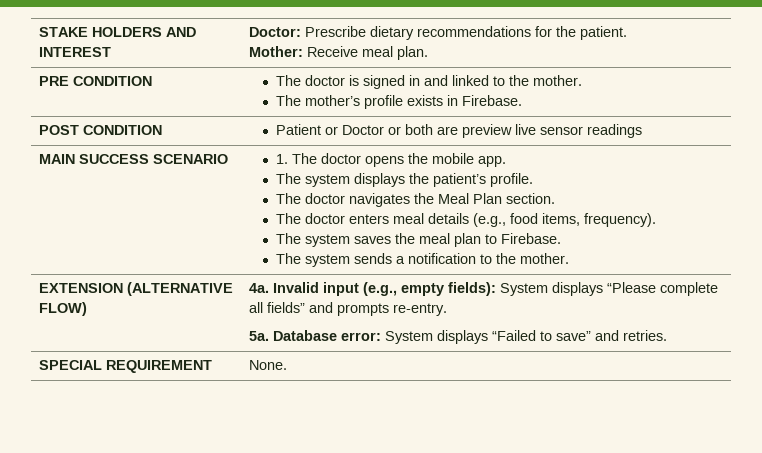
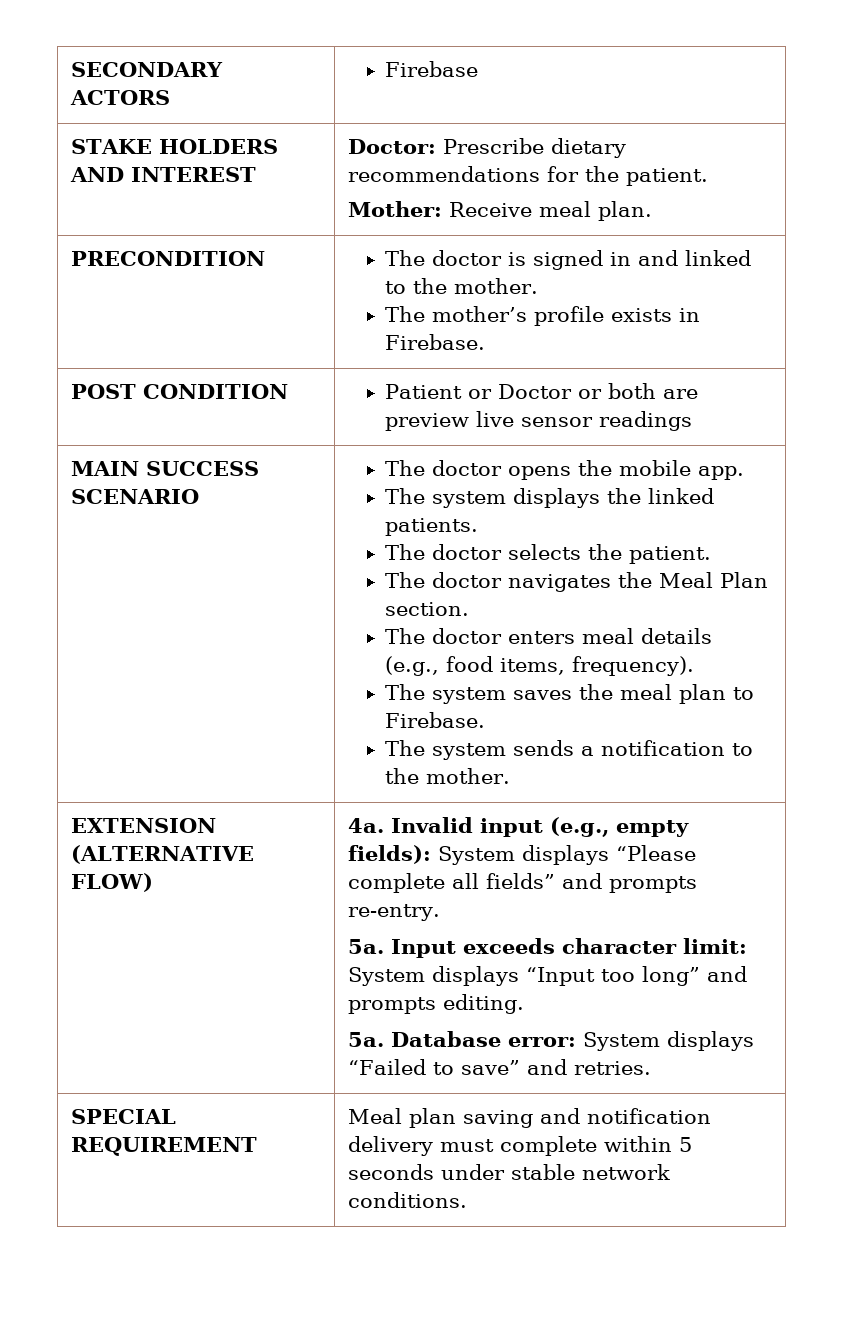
(38, 32) none -> [71,62,224,77] [70,90,171,105] [385,61,479,77] SECONDARY ACTORS | Firebase //
[38,76,152,86] PRE CONDITION -> [71,251,266,266] PRECONDITION
[275,154,288,164] 1. -> (200, 496) none
[432,173,533,187] patient’s profile. -> [648,488,715,504] [385,518,479,536] [385,544,712,564] linked patients. // The doctor selects the patient.
(447, 309) none -> [348,938,748,958] [348,966,748,986] [348,994,525,1014] // 5a. Input exceeds character limit: System displays “Input too long” and prompts editing.
[248,360,287,370] None. -> [348,1108,712,1128] [348,1136,693,1156] [348,1164,671,1180] [348,1192,468,1208] Meal plan saving and notification delivery must complete within 5 seconds under stable network conditions.

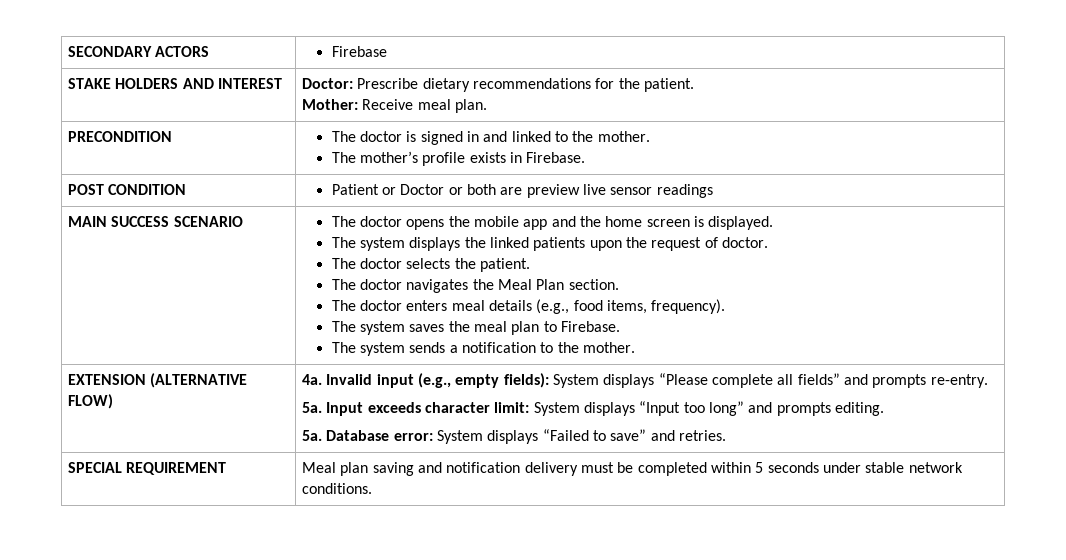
[698,466,745,480] app. -> [523,216,774,230] app and the home screen is displayed.
[385,518,479,536] patients. -> [533,237,768,251] patients upon the request of doctor.
[500,1136,598,1156] complete -> [617,462,707,476] be completed

